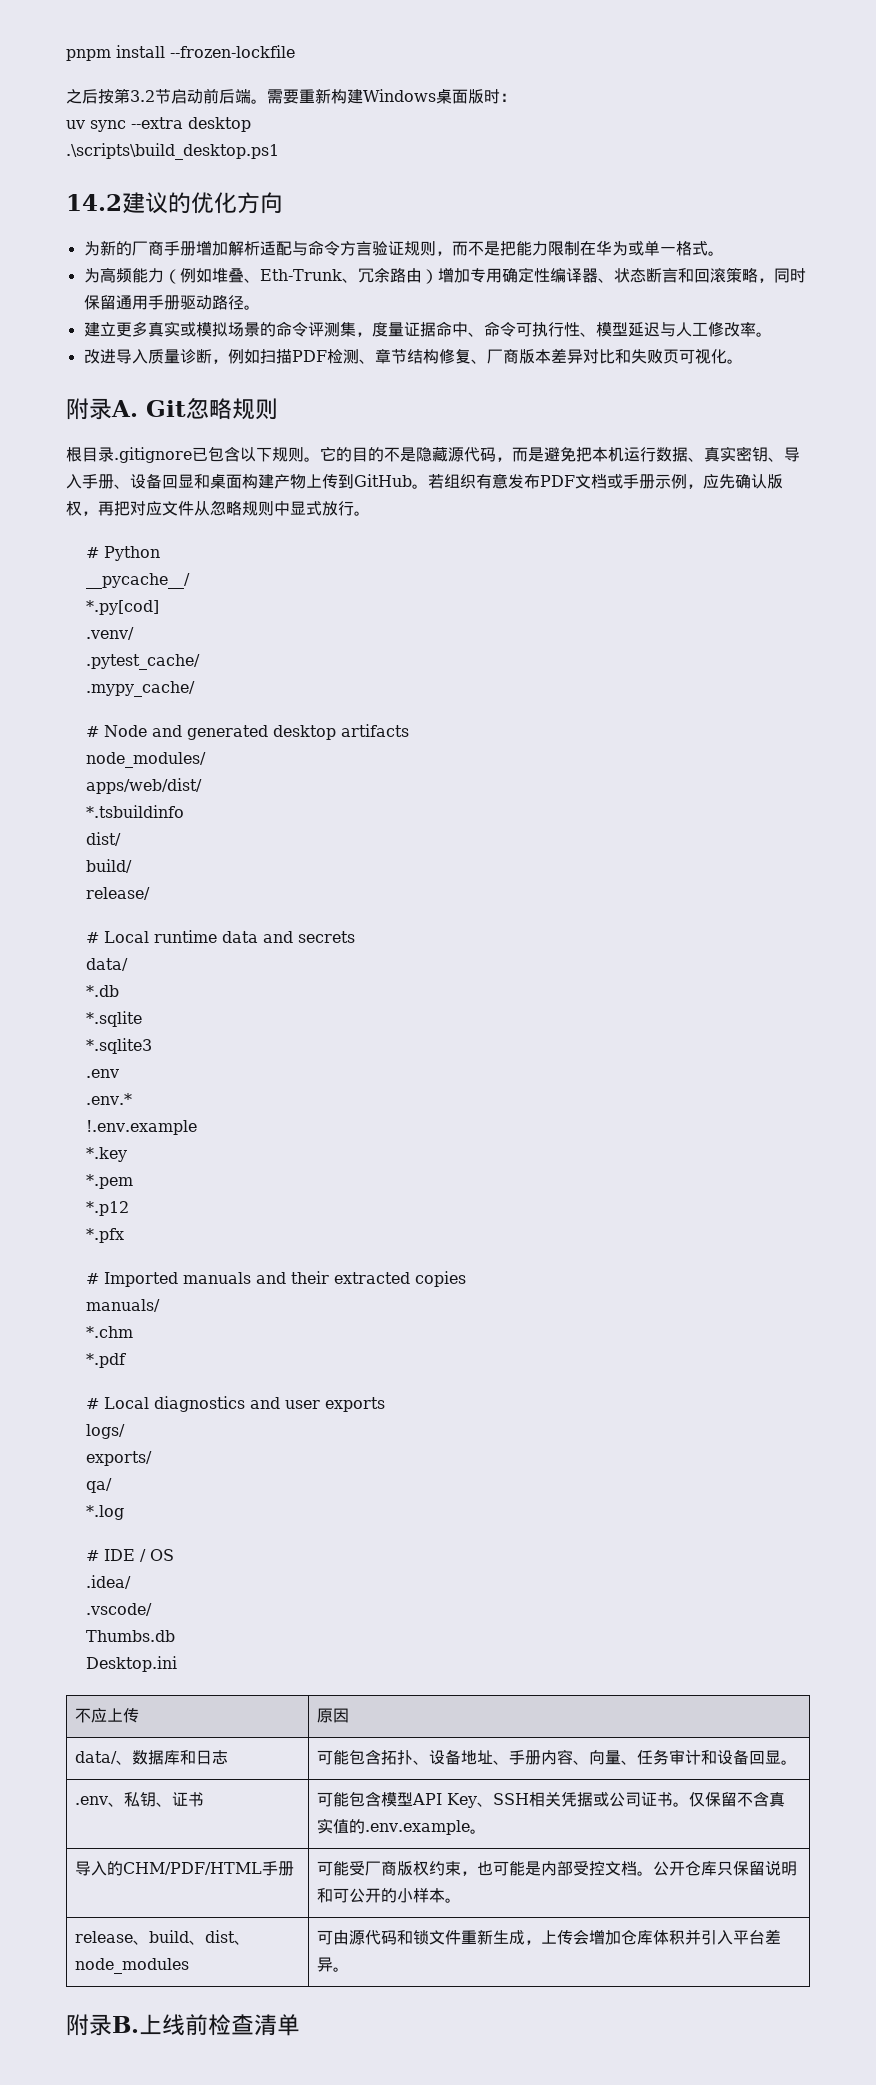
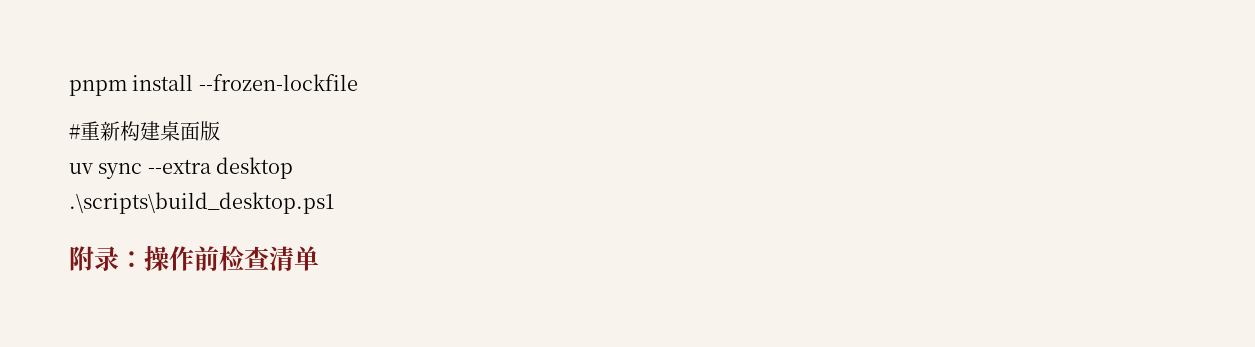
[66,88,299,104] 之后按第3.2节启动前后端。需要 -> [69,124,81,139] #
[363,89,436,102] Windows -> (160, 131) none
[484,89,516,104] 时： -> (220, 131) none
[66,192,283,214] [83,240,724,256] [83,267,806,284] [83,295,260,310] [83,321,772,337] [83,348,743,364] [66,398,278,420] [66,446,800,463] [66,473,783,489] [66,500,370,516] [86,546,161,561] [86,573,191,589] [86,600,160,615] [86,627,135,640] [86,654,201,670] [86,681,196,697] [86,724,410,740] [86,752,207,768] [86,778,203,794] [86,805,185,818] [86,832,122,846] [86,859,133,873] [86,887,151,900] [86,930,356,943] [86,958,129,971] [86,985,120,997] [86,1011,143,1027] [86,1038,153,1054] [86,1069,120,1078] [86,1093,133,1105] [86,1120,198,1135] [86,1147,128,1162] [86,1174,134,1189] [86,1201,130,1216] [86,1228,125,1243] [86,1271,467,1287] [86,1299,161,1312] [86,1326,134,1338] [86,1353,127,1368] [86,1396,386,1412] [86,1424,126,1439] [86,1451,153,1466] [86,1478,113,1493] [86,1505,125,1520] [86,1549,175,1562] [86,1575,132,1589] [86,1603,153,1616] [86,1630,176,1642] [86,1656,178,1672] [75,1708,140,1723] [317,1708,350,1723] [75,1750,229,1765] [317,1749,798,1765] [75,1792,205,1807] [317,1791,786,1808] [317,1818,487,1835] [75,1861,295,1876] [317,1860,798,1876] [317,1888,462,1903] [75,1930,251,1945] [75,1958,190,1974] [317,1929,782,1945] [317,1957,350,1972] [66,2014,185,2036] 14.2建议的优化方向 // 为新的厂商手册增加解析适配与命令方言验证规则，而不是把能力限制在华为或单一格式。 // 为高频能力（例如堆叠、Eth-Trunk、冗余路由）增加专用确定性编译器、状态断言和回滚策略，同时保留通用手册驱动路径。 // 建立更多真实或模拟场景的命令评测集，度量证据命中、命令可执行性、模型延迟与人工修改率。 // 改进导入质量诊断，例如扫描PDF检测、章节结构修复、厂商版本差异对比和失败页可视化。 // 附录A. Git忽略规则 // 根目录.gitignore已包含以下规则。它的目的不是隐藏源代码，而是避免把本机运行数据、真实密钥、导入手册、设备回显和桌面构建产物上传到GitHub。若组织有意发布PDF文档或手册示例，应先确认版权，再把对应文件从忽略规则中显式放行。 // # Python // __pycache__/ // *.py[cod] // .venv/ // .pytest_cache/ // .mypy_cache/ // # Node and generated desktop artifacts // node_modules/ // apps/web/dist/ // *.tsbuildinfo // dist/ // build/ // release/ // # Local runtime data and secrets // data/ // *.db // *.sqlite // *.sqlite3 // .env // .env.* // !.env.example // *.key // *.pem // *.p12 // *.pfx // # Imported manuals and their extracted copies // manuals/ // *.chm // *.pdf // # Local diagnostics and user exports // logs/ // exports/ // qa/ // *.log // # IDE / OS // .idea/ // .vscode/ // Thumbs.db // Desktop.ini // 不应上传 | 原因 // data/、数据库和日志 | 可能包含拓扑、设备地址、手册内容、向量、任务审计和设备回显。 // .env、私钥、证书 | 可能包含模型API Key、SSH相关凭据或公司证书。仅保留不含真实值的.env.example。 // 导入的CHM/PDF/HTML手册 | 可能受厂商版权约束，也可能是内部受控文档。公开仓库只保留说明和可公开的小样本。 // release、build、dist、node_modules | 可由源代码和锁文件重新生成，上传会增加仓库体积并引入平台差异。 // 附录B.上线 -> [69,246,194,271] 附录：操作

